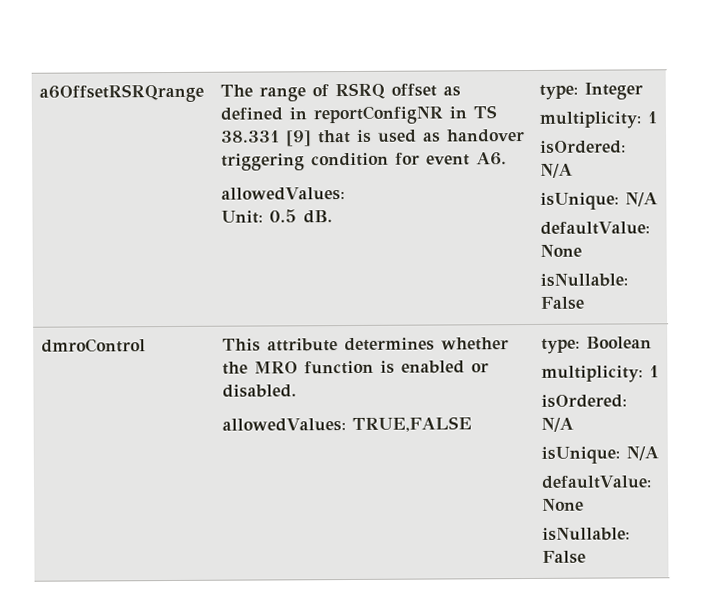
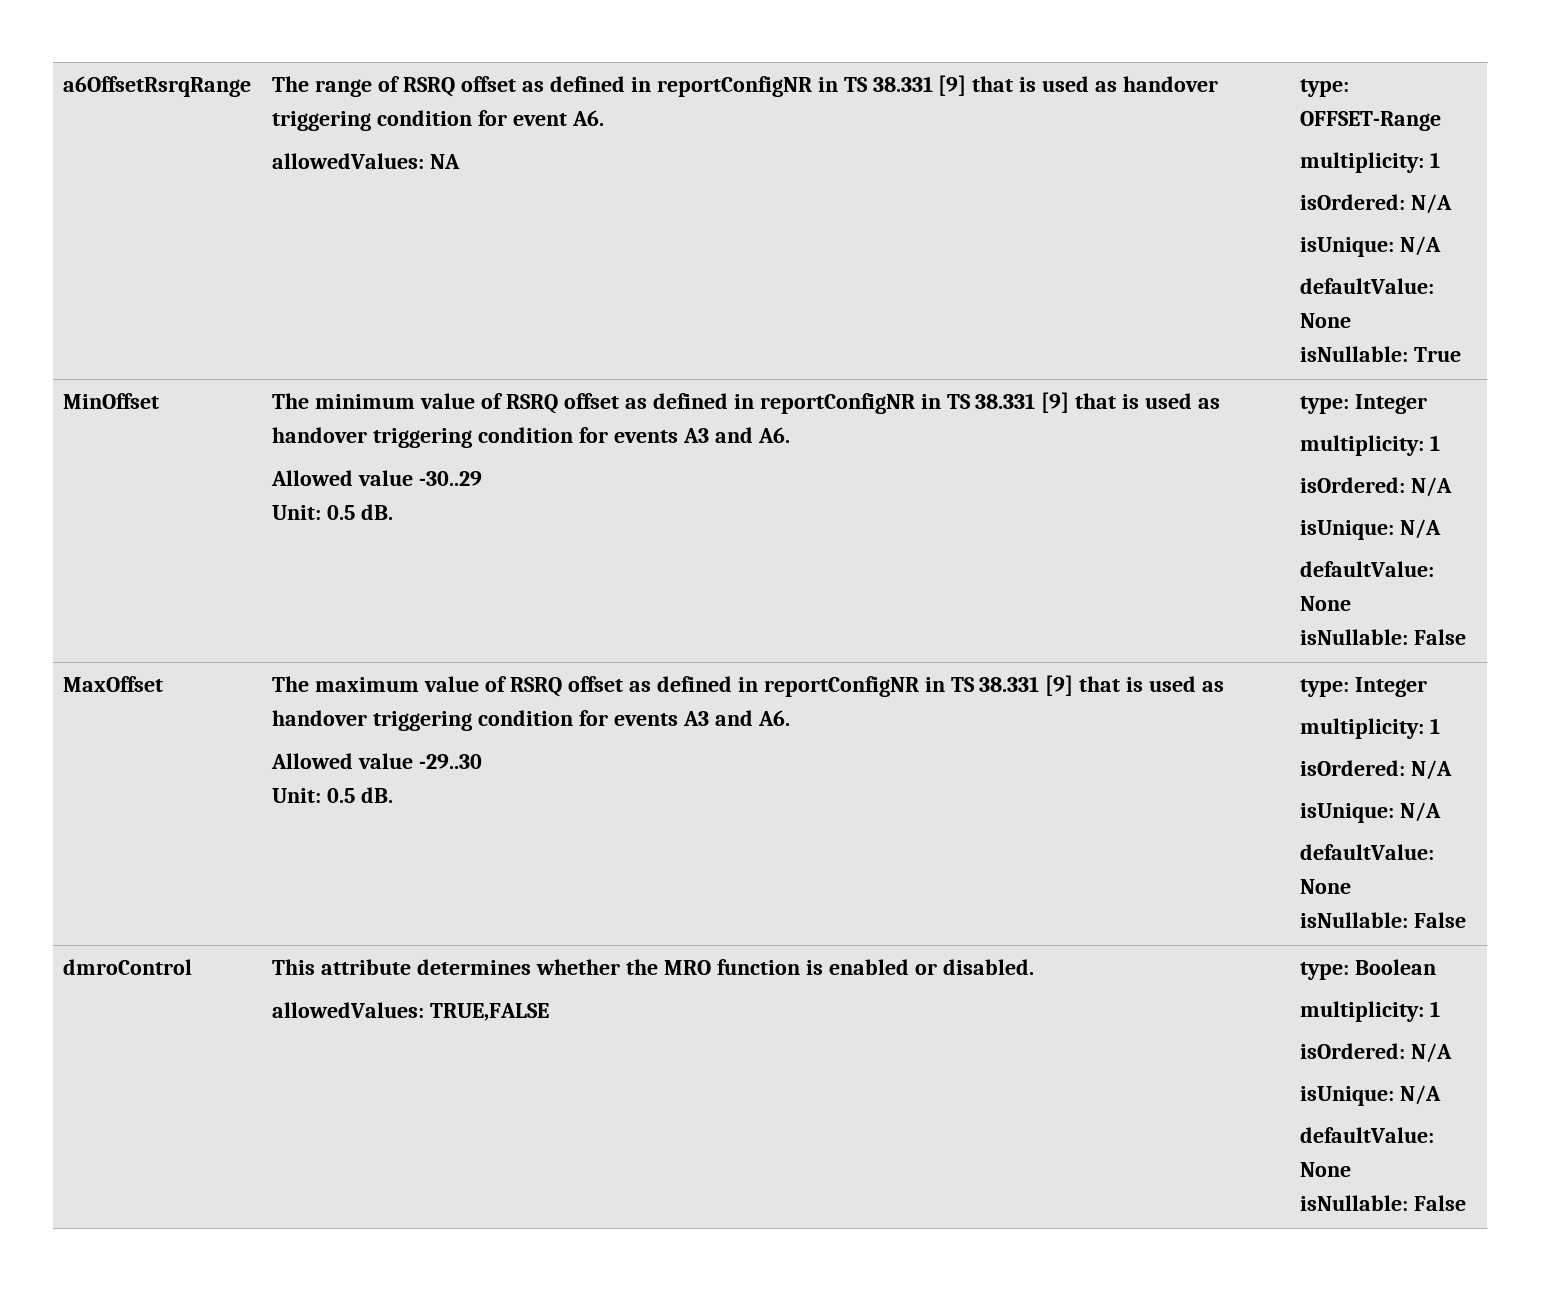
[39,83,205,103] a6OffsetRSRQrange -> [63,76,252,97] a6OffsetRsrqRange
(346, 194) none -> [430,154,461,169] [1300,79,1350,97] [1300,111,1442,131] [1300,152,1441,173] [1300,194,1453,214] [1300,236,1442,257] [1300,278,1435,294] [1300,313,1352,328] [1300,346,1462,362] [63,393,160,409] [272,392,1221,414] [272,427,790,448] [271,470,483,486] [272,504,394,520] [1300,394,1428,414] [1300,435,1441,456] [1300,477,1453,497] [1300,519,1442,540] [1300,561,1435,577] [1300,596,1352,611] [1300,629,1467,645] [63,676,164,692] [272,675,1225,697] [272,710,790,731] [271,753,483,769] NA | type: OFFSET-Range // multiplicity: 1 // isOrdered: N/A // isUnique: N/A // defaultValue: None // isNullable: True // MinOffset | The minimum value of RSRQ offset as defined in reportConfigNR in TS 38.331 [9] that is used as handover triggering condition for events A3 and A6. // Allowed value -30..29 // Unit: 0.5 dB. | type: Integer // multiplicity: 1 // isOrdered: N/A // isUnique: N/A // defaultValue: None // isNullable: False // MaxOffset | The maximum value of RSRQ offset as defined in reportConfigNR in TS 38.331 [9] that is used as handover triggering condition for events A3 and A6. // Allowed value -29..30

